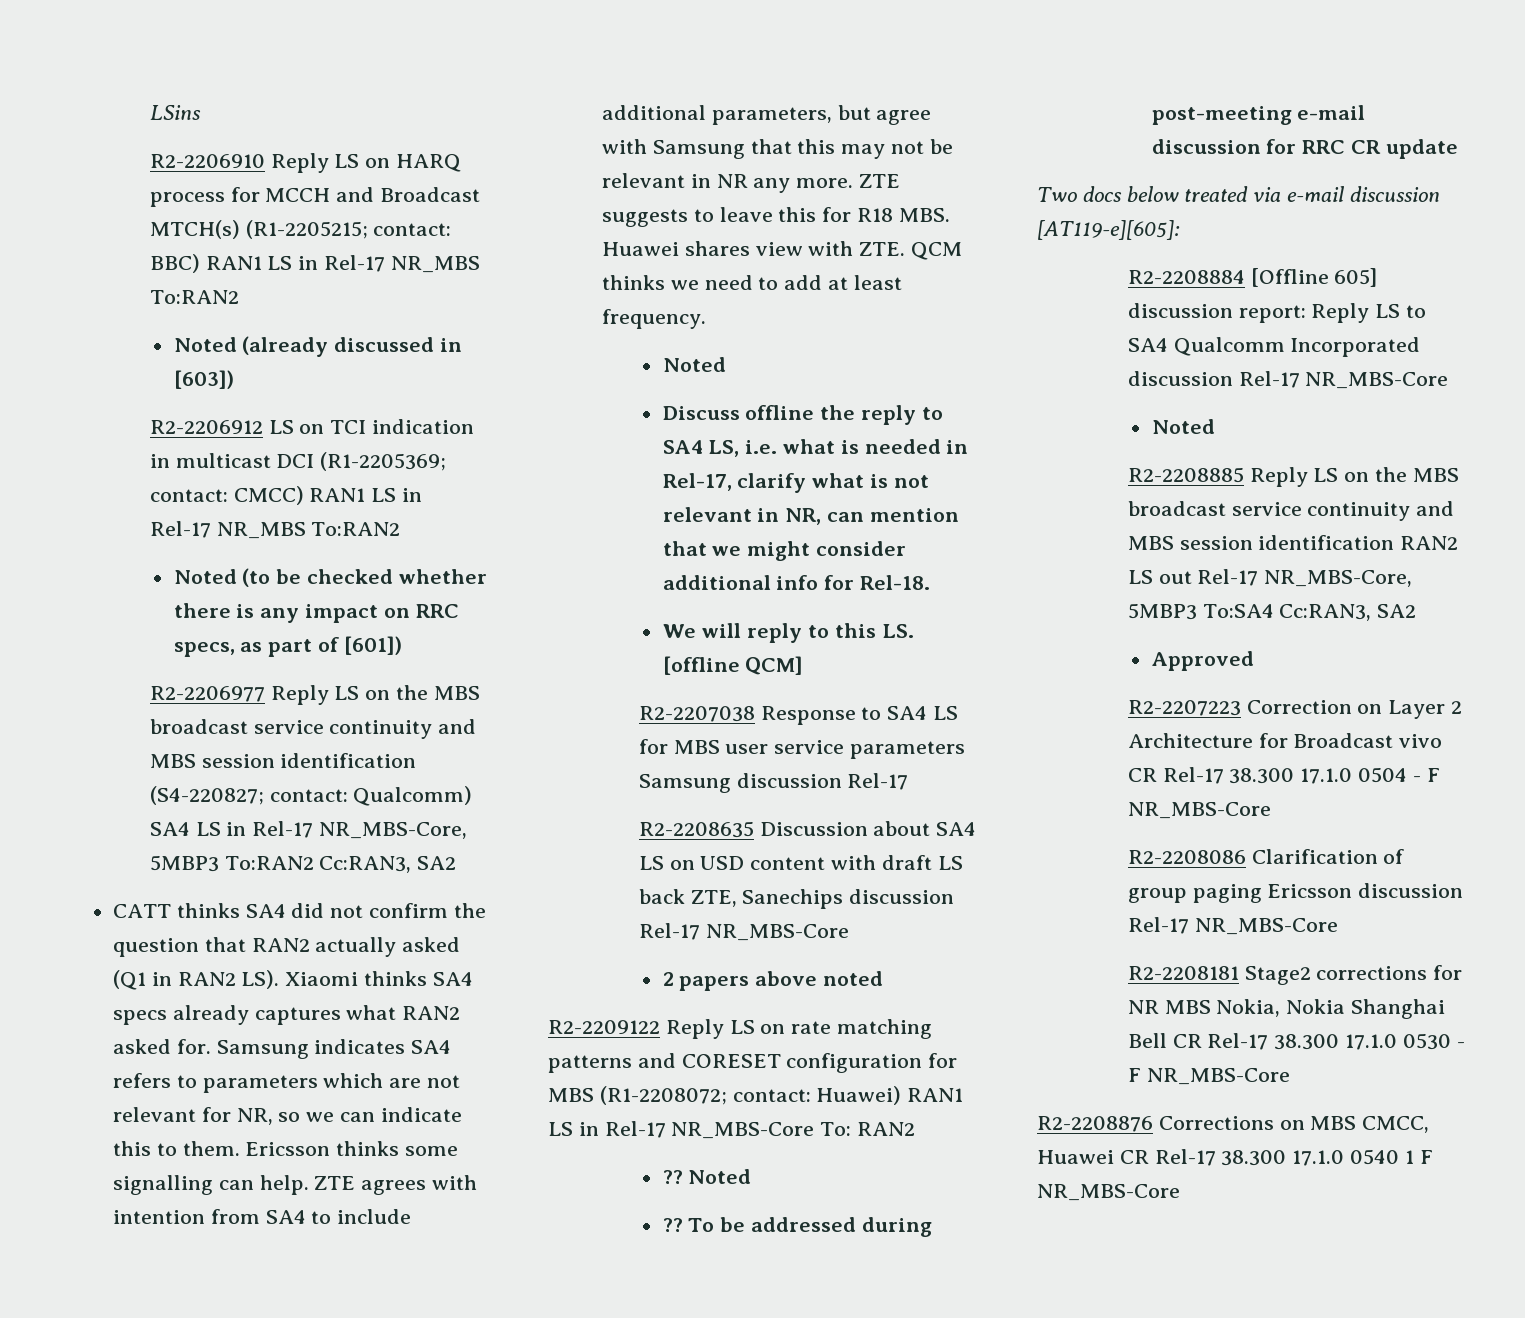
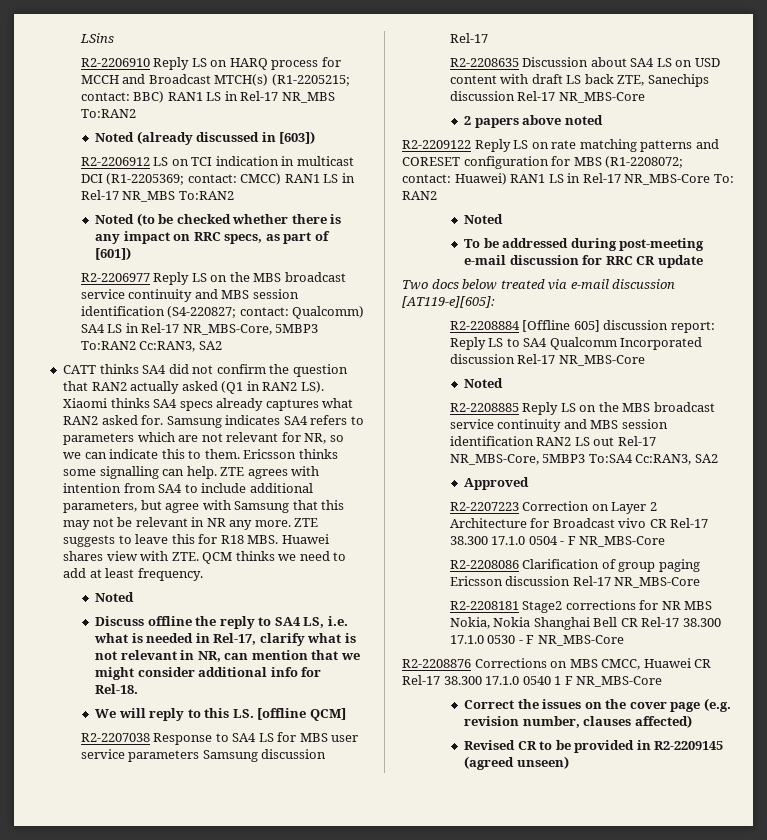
[662,1169,752,1184] [662,1218,683,1232] ?? Noted // ?? -> [463,214,503,224] Noted //
(1180, 1192) none -> [463,698,731,712] [463,715,692,728] [463,740,724,753] [463,756,569,770] // Correct the issues on the cover page (e.g. revision number, clauses affected) // Revised CR to be provided in R2-2209145 (agreed unseen)

